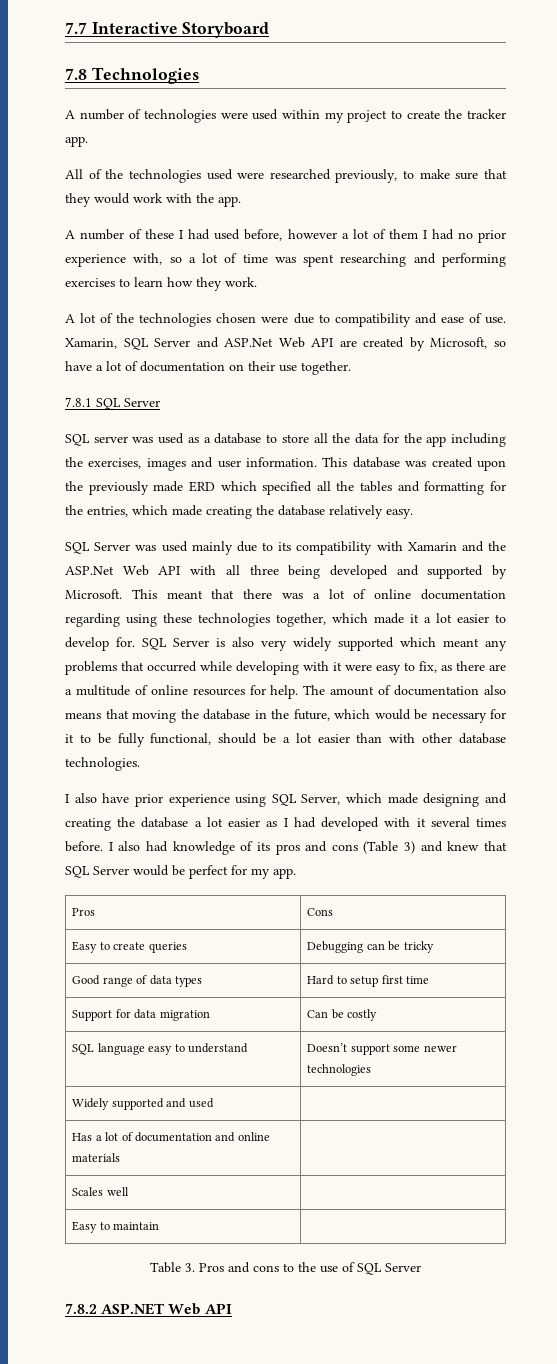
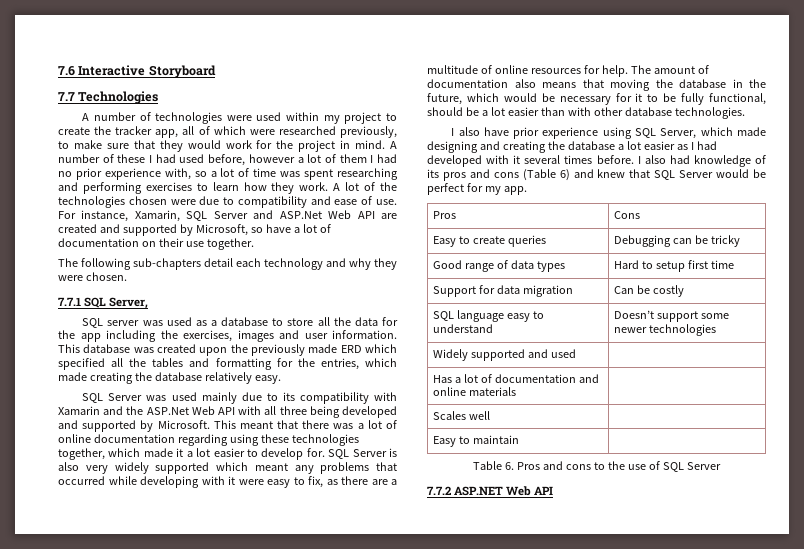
[65,22,87,34] 7.7 -> [58,66,75,76] 7.6
[65,68,87,80] 7.8 -> [58,92,75,101] 7.7
[65,136,88,147] [65,169,233,183] app. // All of the technologies used -> [155,126,246,138] app, all of which
[166,193,241,207] with the app. // -> [256,140,386,152] for the project in mind.
(257, 282) // -> (329, 186) none
(507, 320) none -> [58,210,129,222] For instance,
(405, 342) none -> [99,224,177,236] and supported
[65,397,160,410] 7.8.1 SQL Server -> [58,258,397,270] [58,272,127,281] [58,297,149,309] The following sub-chapters detail each technology and why they were chosen. // 7.7.1 SQL Server,
[404,841,416,854] 3) -> [559,169,570,181] 6)
[185,1263,195,1272] 3. -> [505,462,515,470] 6.
[65,1303,97,1314] 7.8.2 -> [427,486,451,495] 7.7.2

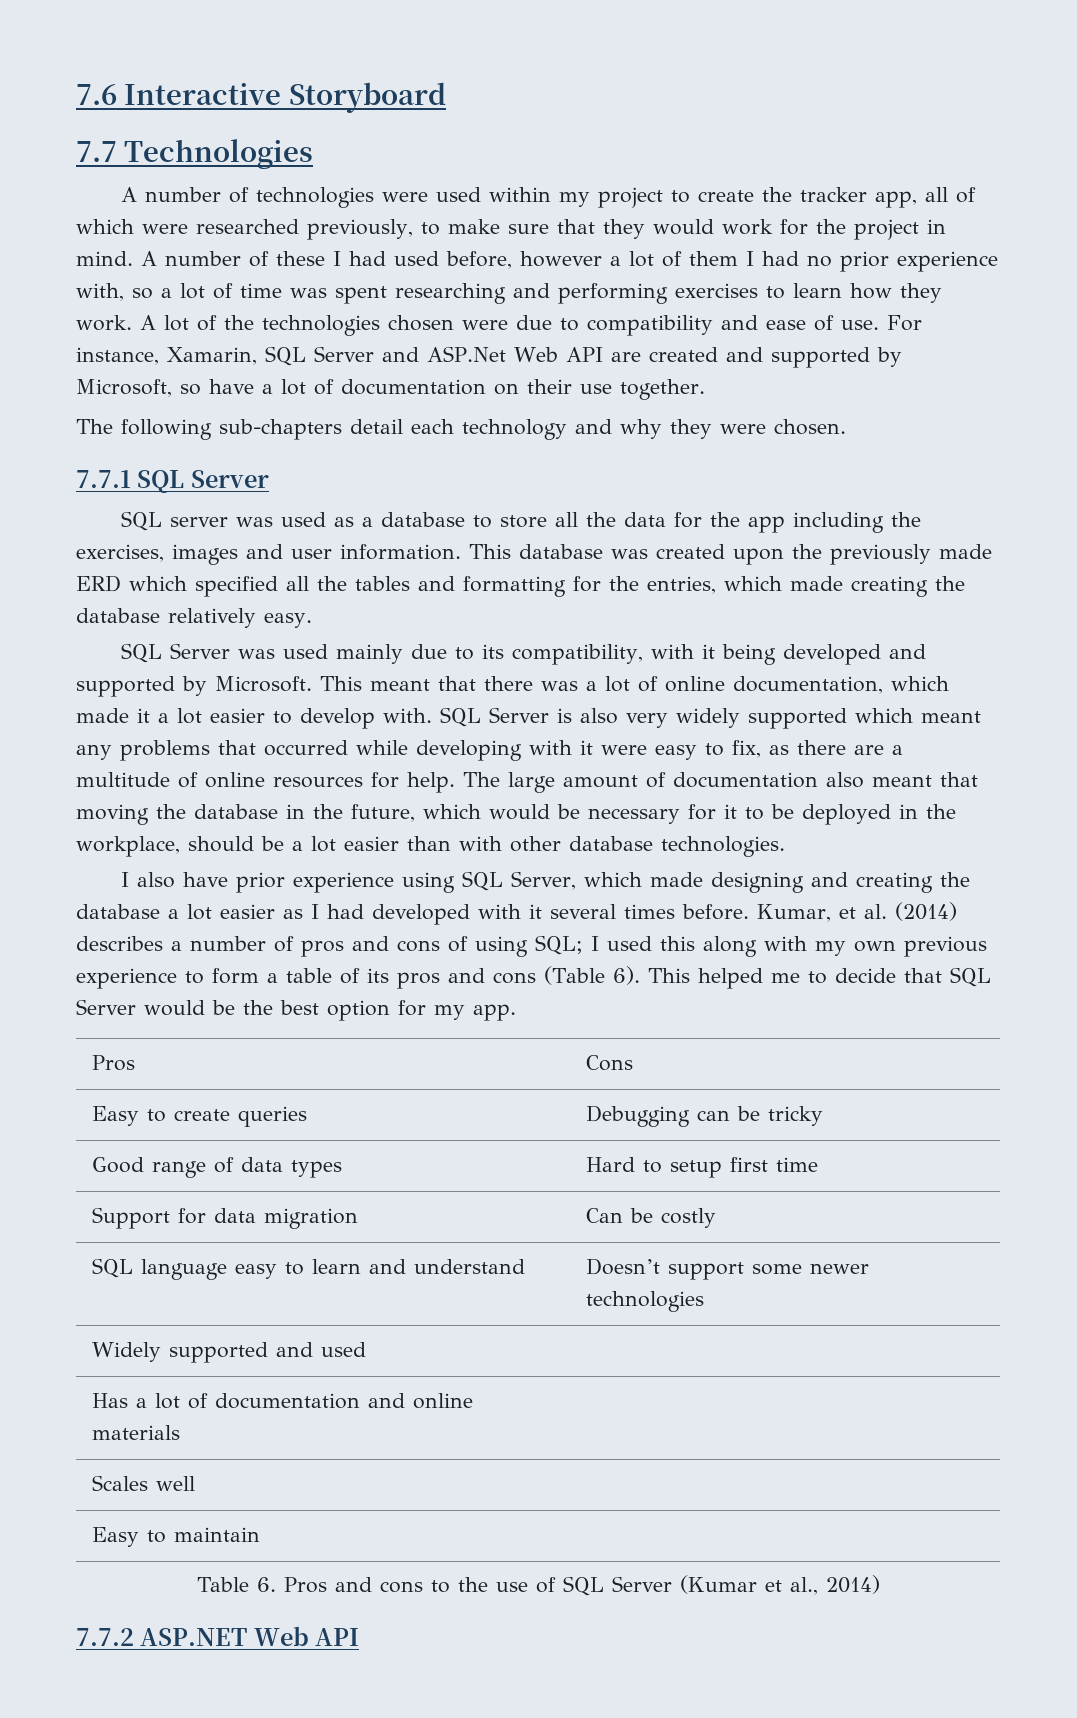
[109,297,149,309] Server, -> [190,470,269,488] Server
[299,392,397,404] [58,406,307,415] compatibility with Xamarin and the ASP.Net Web API with all three -> [512,644,716,665] compatibility, with it
[93,434,359,446] [58,448,105,460] documentation regarding using these technologies together, -> [733,676,883,694] documentation,
[306,448,325,457] for. -> [383,708,432,723] with.
(651, 69) none -> [508,772,555,793] large
[542,82,576,88] means -> [872,775,932,787] meant
[681,93,766,105] fully functional, -> [802,804,956,825] [76,836,180,857] deployed in the workplace,
[637,155,751,167] I also had knowledge -> [757,902,957,922] [76,935,987,957] [76,968,332,989] Kumar, et al. (2014) describes a number of pros and cons of using SQL; I used this along with my own previous experience to form a table
[559,169,626,181] 6) and knew -> [612,966,896,989] 6). This helped me to decide
[427,183,464,195] perfect -> [243,1000,390,1021] the best option
(545, 315) none -> [311,1259,406,1274] learn and
(721, 466) none -> [680,1575,881,1595] (Kumar et al., 2014)

